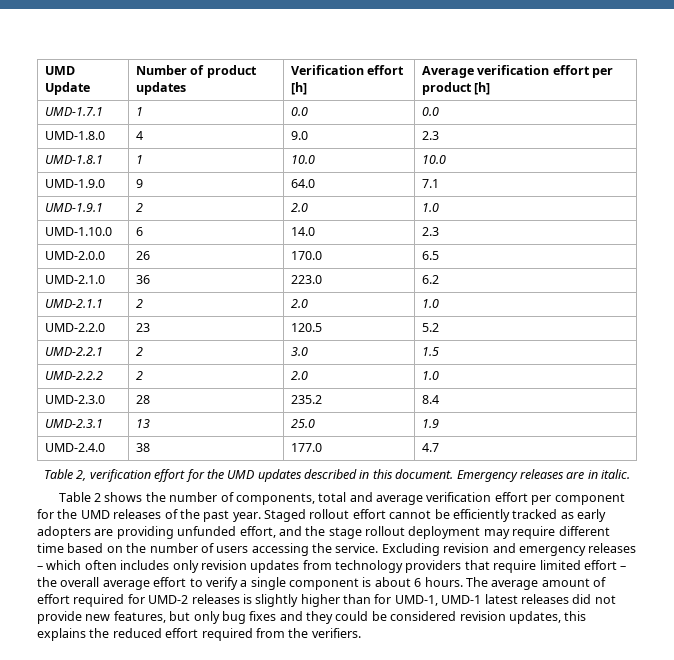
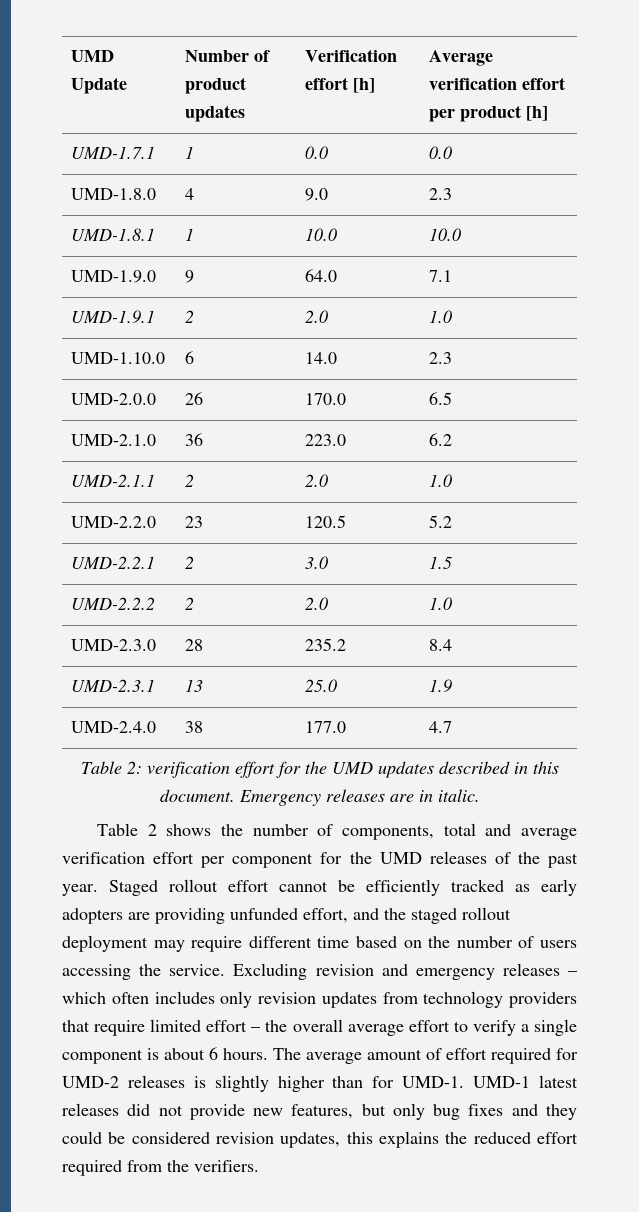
[76,470,87,481] 2, -> [126,761,142,774] 2:
[328,527,362,539] stage -> [411,908,457,924] staged
[394,595,438,606] UMD-1, -> [402,1076,465,1088] UMD-1.

